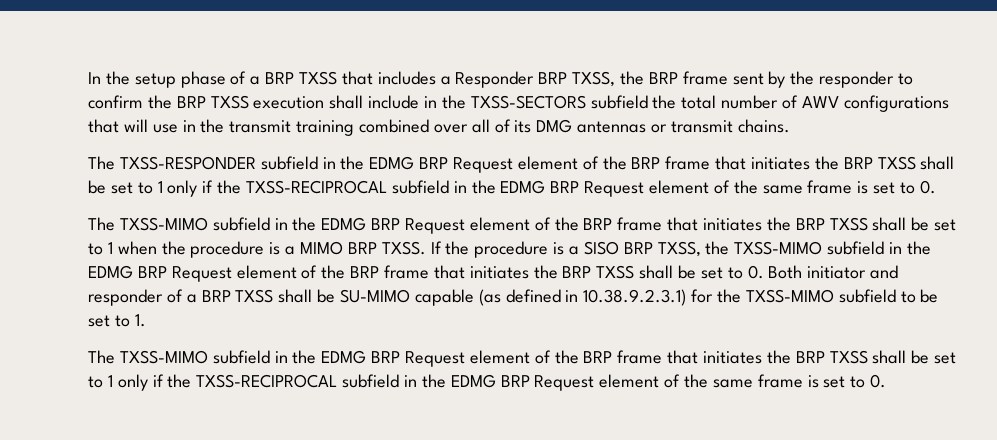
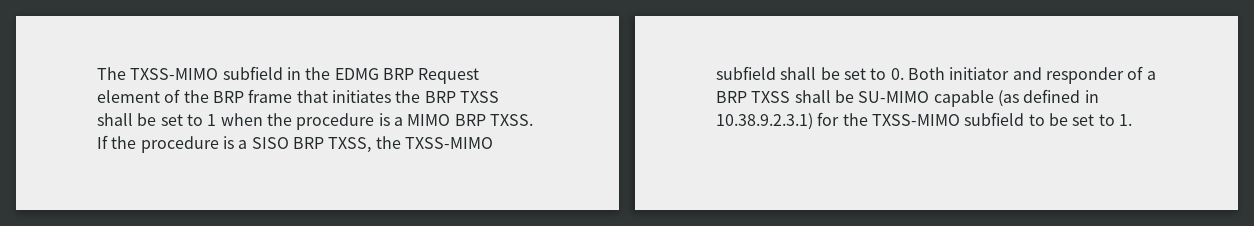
[88,71,914,88] [88,95,949,112] [88,119,790,136] [88,156,955,173] [88,180,936,197] In the setup phase of a BRP TXSS that includes a Responder BRP TXSS, the BRP frame sent by the responder to confirm the BRP TXSS execution shall include in the TXSS-SECTORS subfield the total number of AWV configurations that will use in the transmit training combined over all of its DMG antennas or transmit chains. // The TXSS-RESPONDER subfield in the EDMG BRP Request element of the BRP frame that initiates the BRP TXSS shall be set to 1 only if the TXSS-RECIPROCAL subfield in the EDMG BRP Request element of the same frame is set to 0. // -> (97, 73) none
[889,241,931,255] [88,265,635,282] in the EDMG BRP Request element of the BRP frame that initiates the BRP TXSS -> (776, 73) none
[88,350,957,367] [88,374,887,391] // The TXSS-MIMO subfield in the EDMG BRP Request element of the BRP frame that initiates the BRP TXSS shall be set to 1 only if the TXSS-RECIPROCAL subfield in the EDMG BRP Request element of the same frame is set to 0. -> (1132, 120) none

